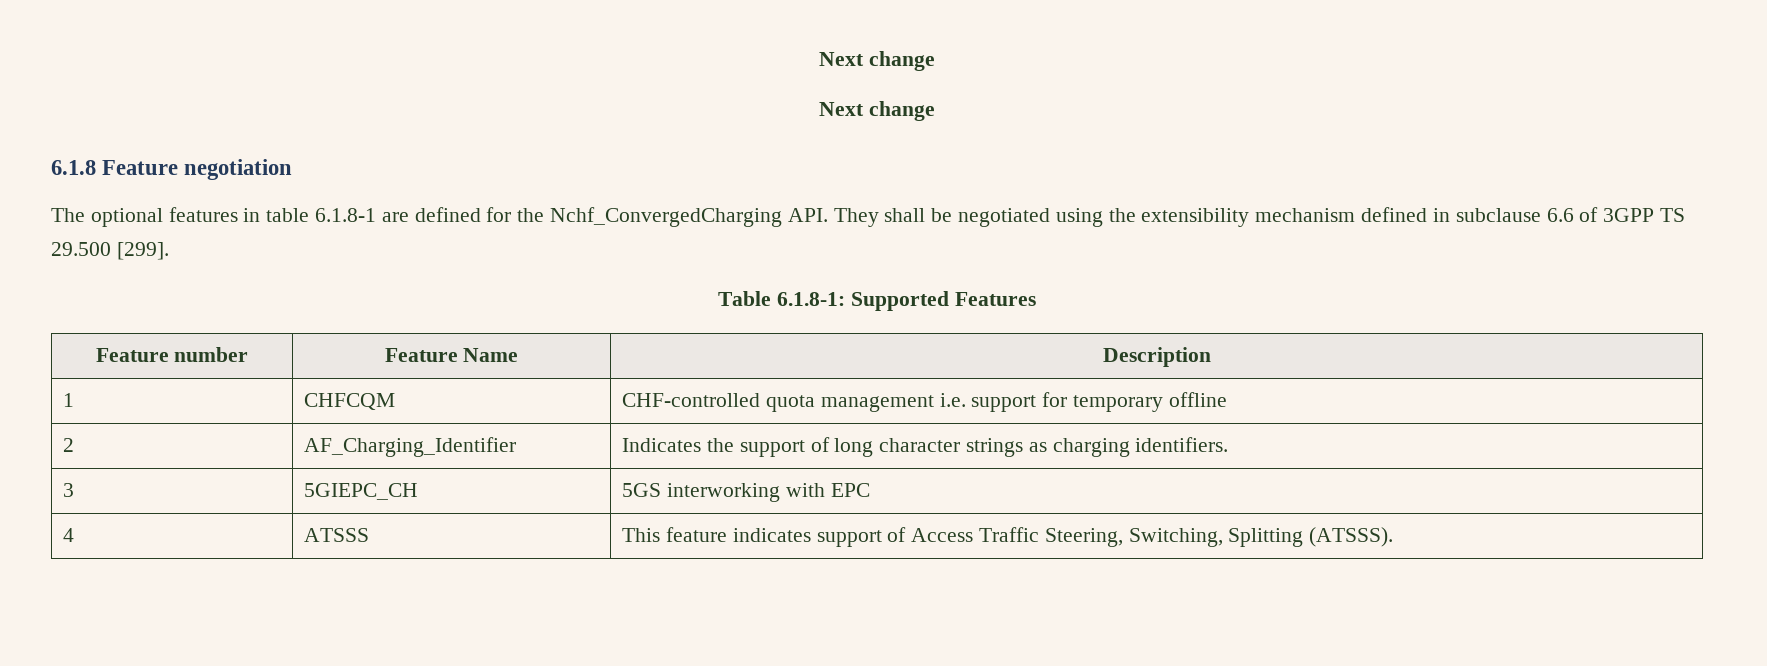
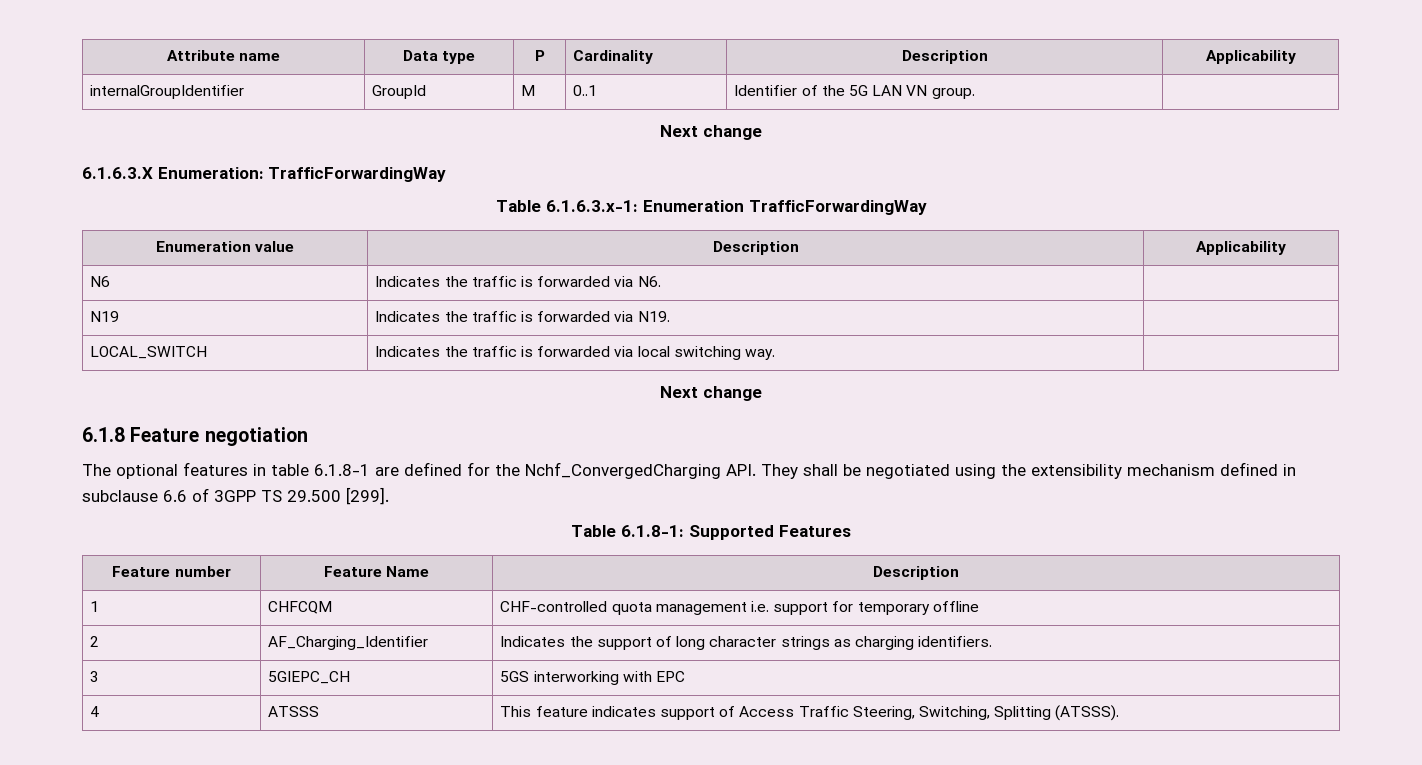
[819,51,935,71] Next change -> [166,50,281,61] [402,50,476,64] [534,50,545,61] [573,50,654,64] [901,50,988,64] [1205,50,1296,64] [90,85,245,99] [372,85,427,99] [521,85,536,96] [573,85,598,96] [734,85,975,99] [660,125,762,140] [82,167,447,182] [495,200,927,215] [155,241,295,252] [712,241,799,255] [1196,241,1286,255] [90,276,111,287] [375,276,661,287] [90,311,120,322] [375,311,670,322] [90,346,208,359] [375,346,775,360] Attribute name | Data type | P | Cardinality | Description | Applicability // internalGroupIdentifier | GroupId | M | 0..1 | Identifier of the 5G LAN VN group. | // Next change // 6.1.6.3.X Enumeration: TrafficForwardingWay // Table 6.1.6.3.x-1: Enumeration TrafficForwardingWay // Enumeration value | Description | Applicability // N6 | Indicates the traffic is forwarded via N6. | // N19 | Indicates the traffic is forwarded via N19. | // LOCAL_SWITCH | Indicates the traffic is forwarded via local switching way. |

